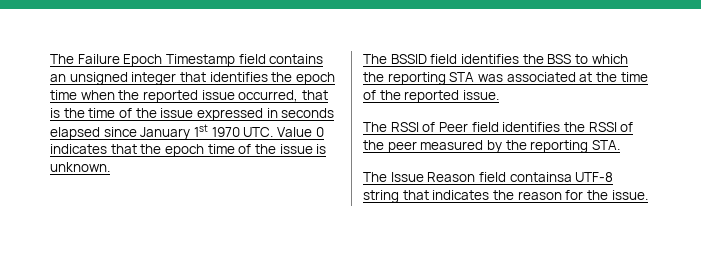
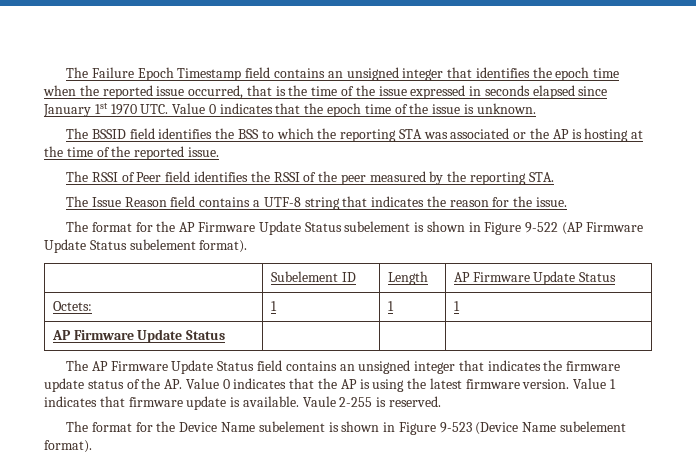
(576, 77) none -> [513,128,629,142] or the AP is hosting
[509,172,572,182] containsa -> [199,197,260,207] contains a
(648, 195) none -> [66,221,643,235] [44,239,248,253] [270,271,356,282] [387,271,428,285] [453,271,617,285] [52,301,92,311] [270,301,277,311] [387,301,394,311] [453,301,460,311] [51,329,226,343] [66,360,621,374] [44,378,617,392] [44,396,442,410] [66,421,626,435] [44,440,92,453] // The format for the AP Firmware Update Status subelement is shown in Figure 9-522 (AP Firmware Update Status subelement format). // | Subelement ID | Length | AP Firmware Update Status // Octets: | 1 | 1 | 1 // AP Firmware Update Status | | | // The AP Firmware Update Status field contains an unsigned integer that indicates the firmware update status of the AP. Value 0 indicates that the AP is using the latest firmware version. Value 1 indicates that firmware update is available. Vaule 2-255 is reserved. // The format for the Device Name subelement is shown in Figure 9-523 (Device Name subelement format).

